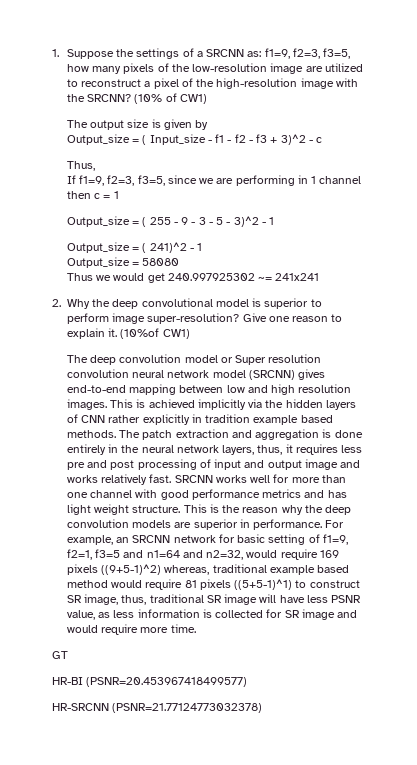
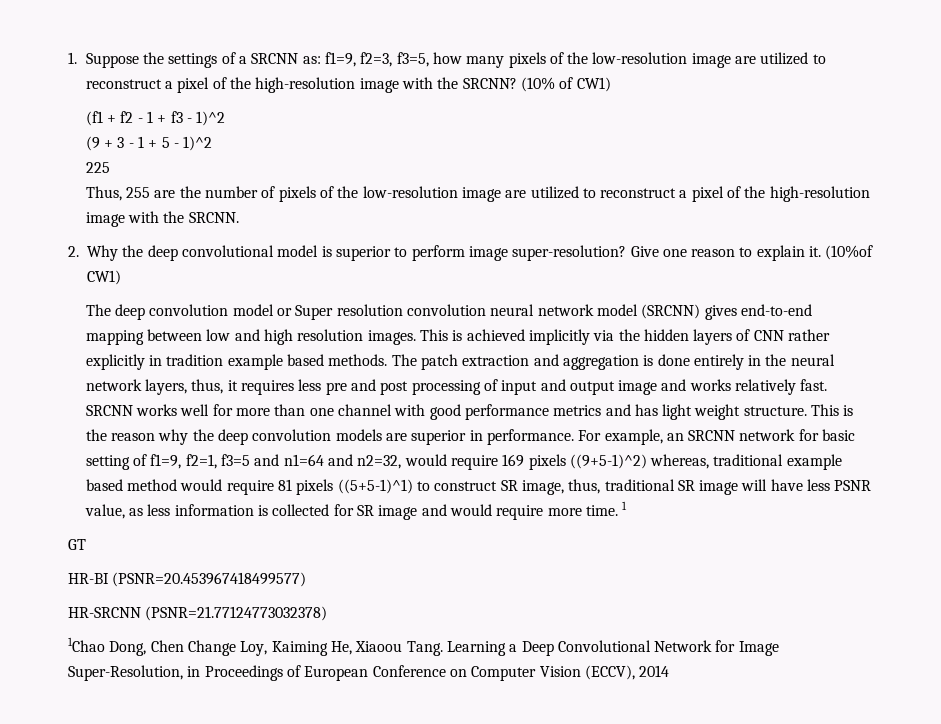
[66,119,209,130] [66,134,323,145] [66,161,95,171] [66,175,362,186] [66,191,119,199] [66,216,275,227] [66,242,203,253] [66,257,180,268] [66,273,320,283] The output size is given by // Output_size = ( Input_size - f1 - f2 - f3 + 3)^2 - c // Thus, // If f1=9, f2=3, f3=5, since we are performing in 1 channel then c = 1 // Output_size = ( 255 - 9 - 3 - 5 - 3)^2 - 1 // Output_size = ( 241)^2 - 1 // Output_size = 58080 // Thus we would get 240.997925302 ~= 241x241 -> [85,111,226,126] [85,136,213,151] [85,162,110,173] [85,186,870,202] [85,211,239,227] (f1 + f2 - 1 + f3 - 1)^2 // (9 + 3 - 1 + 5 - 1)^2 // 225 // Thus, 255 are the number of pixels of the low-resolution image are utilized to reconstruct a pixel of the high-resolution image with the SRCNN.
(196, 628) none -> [622,501,628,510] 1
(263, 708) none -> [68,637,779,656] [68,665,670,681] // 1Chao Dong, Chen Change Loy, Kaiming He, Xiaoou Tang. Learning a Deep Convolutional Network for Image Super-Resolution, in Proceedings of European Conference on Computer Vision (ECCV), 2014

